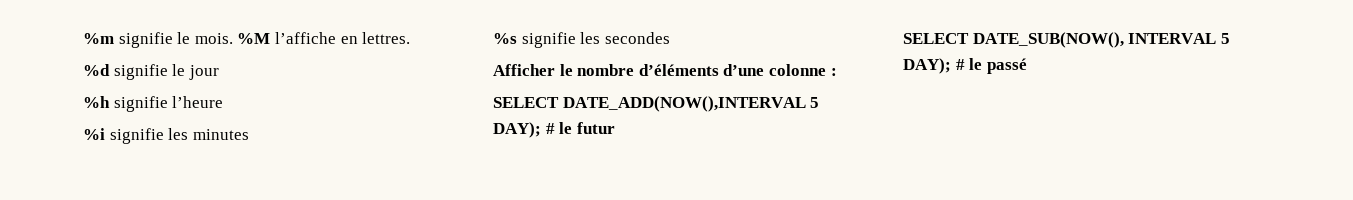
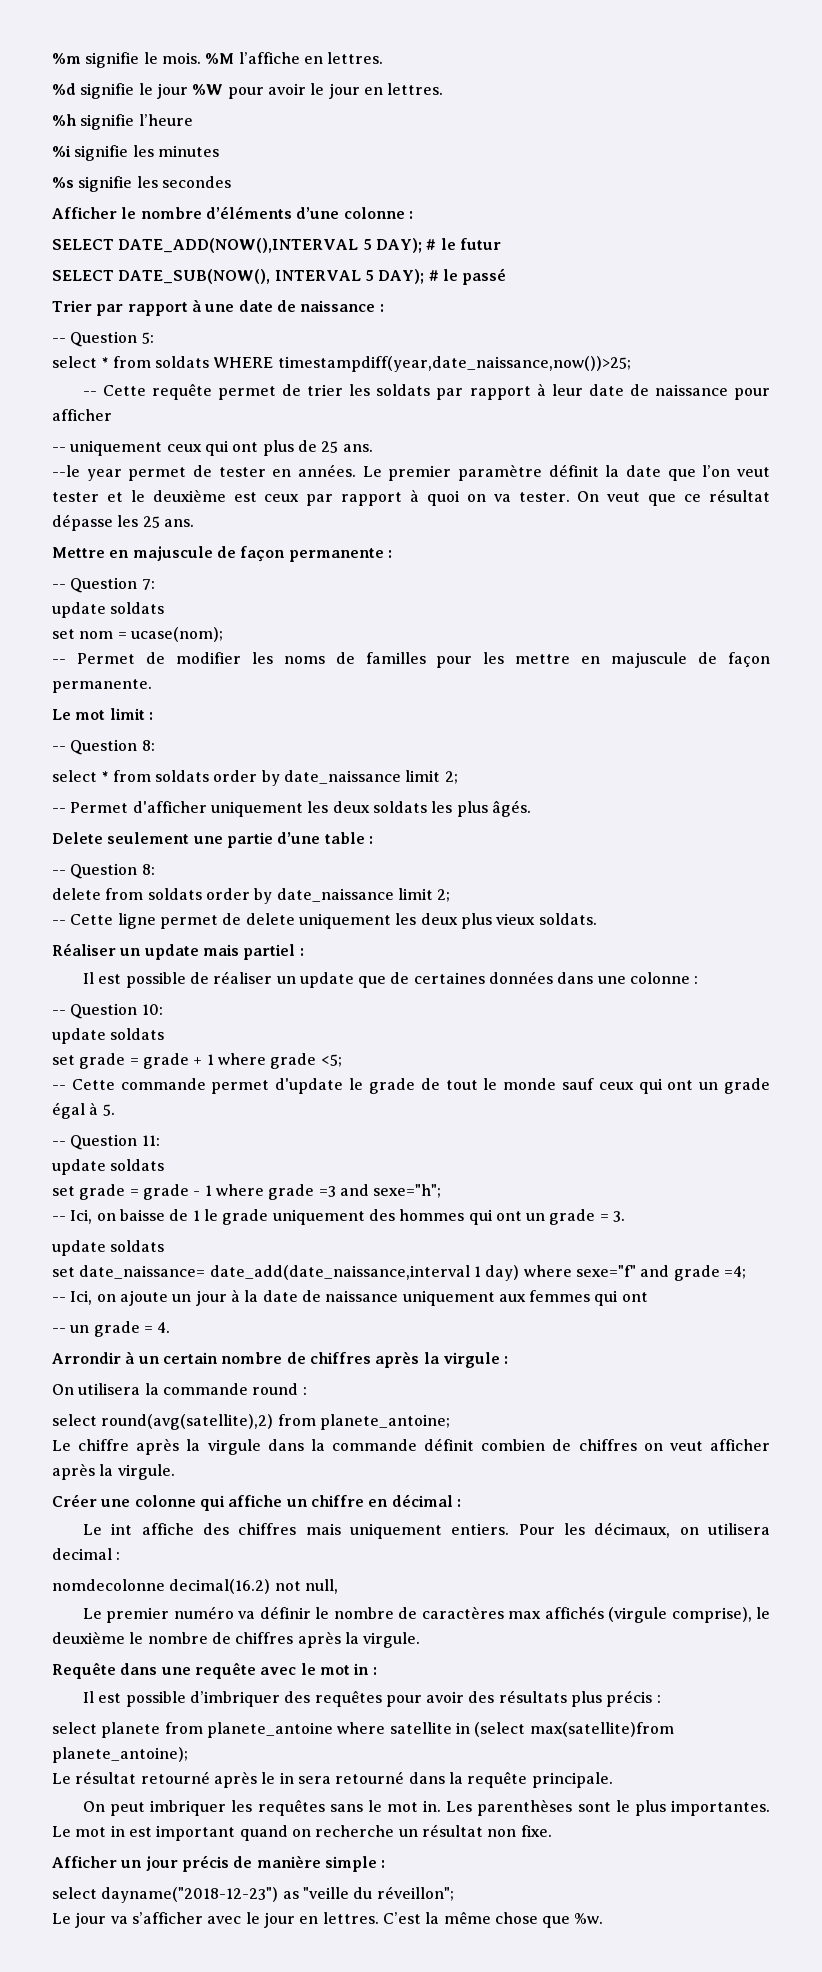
(219, 72) none -> [192,83,444,99] %W pour avoir le jour en lettres.
(1027, 66) none -> [52,300,384,316] [52,331,154,347] [52,356,631,372] [82,383,771,400] [52,409,112,421] [52,440,373,456] [52,464,770,481] [52,489,770,506] [52,514,194,531] [52,546,392,562] [52,577,155,593] [52,602,165,618] [52,627,223,642] [52,652,771,668] [52,679,152,693] [52,708,153,720] [52,739,155,755] [52,770,458,786] [52,800,531,817] [52,832,373,848] [52,863,155,879] [52,888,451,904] [52,913,597,929] [52,943,304,960] [82,971,699,988] [52,1003,163,1019] [52,1028,165,1044] [52,1053,342,1069] [52,1078,770,1094] [52,1102,115,1119] [52,1134,160,1150] [52,1159,165,1175] [52,1184,442,1200] [52,1209,626,1225] [52,1240,165,1256] [52,1265,746,1281] [52,1289,648,1306] [52,1321,171,1337] [52,1352,509,1368] [52,1383,307,1395] [52,1414,450,1430] [52,1438,770,1455] [52,1464,175,1480] [52,1494,461,1511] [82,1522,770,1539] [52,1548,121,1560] [52,1579,338,1594] [82,1606,770,1623] [52,1632,421,1648] [52,1662,377,1679] [82,1690,661,1707] [52,1722,674,1738] [52,1747,188,1763] [52,1771,613,1788] [82,1799,770,1816] [52,1824,552,1841] [52,1855,386,1872] [52,1886,454,1903] [52,1911,604,1928] // Trier par rapport à une date de naissance : // -- Question 5: // select * from soldats WHERE timestampdiff(year,date_naissance,now())>25; // -- Cette requête permet de trier les soldats par rapport à leur date de naissance pour afficher // -- uniquement ceux qui ont plus de 25 ans. // --le year permet de tester en années. Le premier paramètre définit la date que l’on veut tester et le deuxième est ceux par rapport à quoi on va tester. On veut que ce résultat dépasse les 25 ans. // Mettre en majuscule de façon permanente : // -- Question 7: // update soldats // set nom = ucase(nom); // -- Permet de modifier les noms de familles pour les mettre en majuscule de façon permanente. // Le mot limit : // -- Question 8: // select * from soldats order by date_naissance limit 2; // -- Permet d'afficher uniquement les deux soldats les plus âgés. // Delete seulement une partie d’une table : // -- Question 8: // delete from soldats order by date_naissance limit 2; // -- Cette ligne permet de delete uniquement les deux plus vieux soldats. // Réaliser un update mais partiel : // Il est possible de réaliser un update que de certaines données dans une colonne : // -- Question 10: // update soldats // set grade = grade + 1 where grade <5; // -- Cette commande permet d'update le grade de tout le monde sauf ceux qui ont un grade égal à 5. // -- Question 11: // update soldats // set grade = grade - 1 where grade =3 and sexe="h"; // -- Ici, on baisse de 1 le grade uniquement des hommes qui ont un grade = 3. // update soldats // set date_naissance= date_add(date_naissance,interval 1 day) where sexe="f" and grade =4; // -- Ici, on ajoute un jour à la date de naissance uniquement aux femmes qui ont // -- un grade = 4. // Arrondir à un certain nombre de chiffres après la virgule : // On utilisera la commande round : // select round(avg(satellite),2) from planete_antoine; // Le chiffre après la virgule dans la commande définit combien de chiffres on veut afficher après la virgule. // Créer une colonne qui affiche un chiffre en décimal : // Le int affiche des chiffres mais uniquement entiers. Pour les décimaux, on utilisera decimal : // nomdecolonne decimal(16.2) not null, // Le premier numéro va définir le nombre de caractères max affichés (virgule comprise), le deuxième le nombre de chiffres après la virgule. // Requête dans une requête avec le mot in : // Il est possible d’imbriquer des requêtes pour avoir des résultats plus précis : // select planete from planete_antoine where satellite in (select max(satellite)from planete_antoine); // Le résultat retourné après le in sera retourné dans la requête principale. // On peut imbriquer les requêtes sans le mot in. Les parenthèses sont le plus importantes. Le mot in est important quand on recherche un résultat non fixe. // Afficher un jour précis de manière simple : // select dayname("2018-12-23") as "veille du réveillon"; // Le jour va s’afficher avec le jour en lettres. C’est la même chose que %w.

